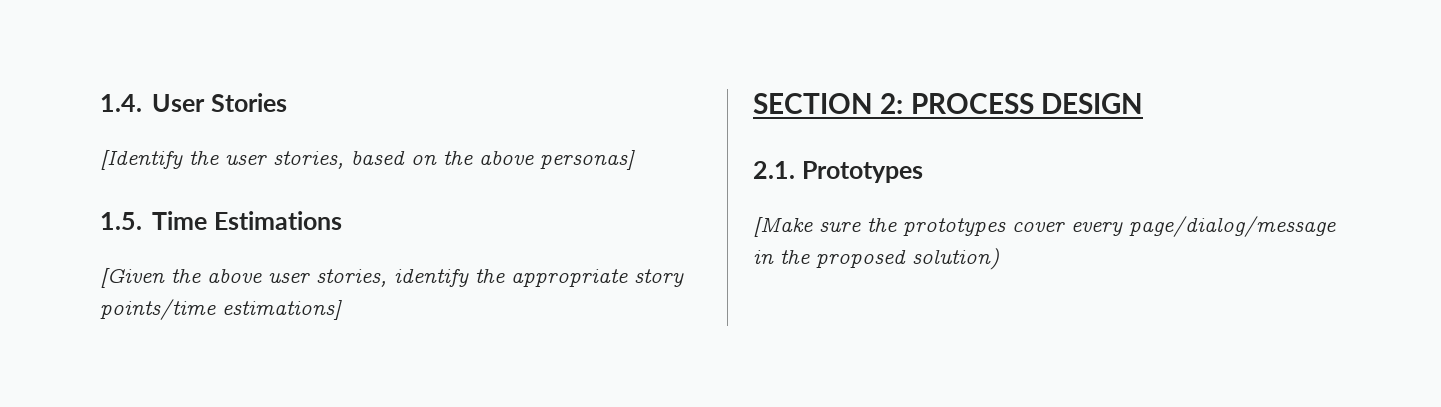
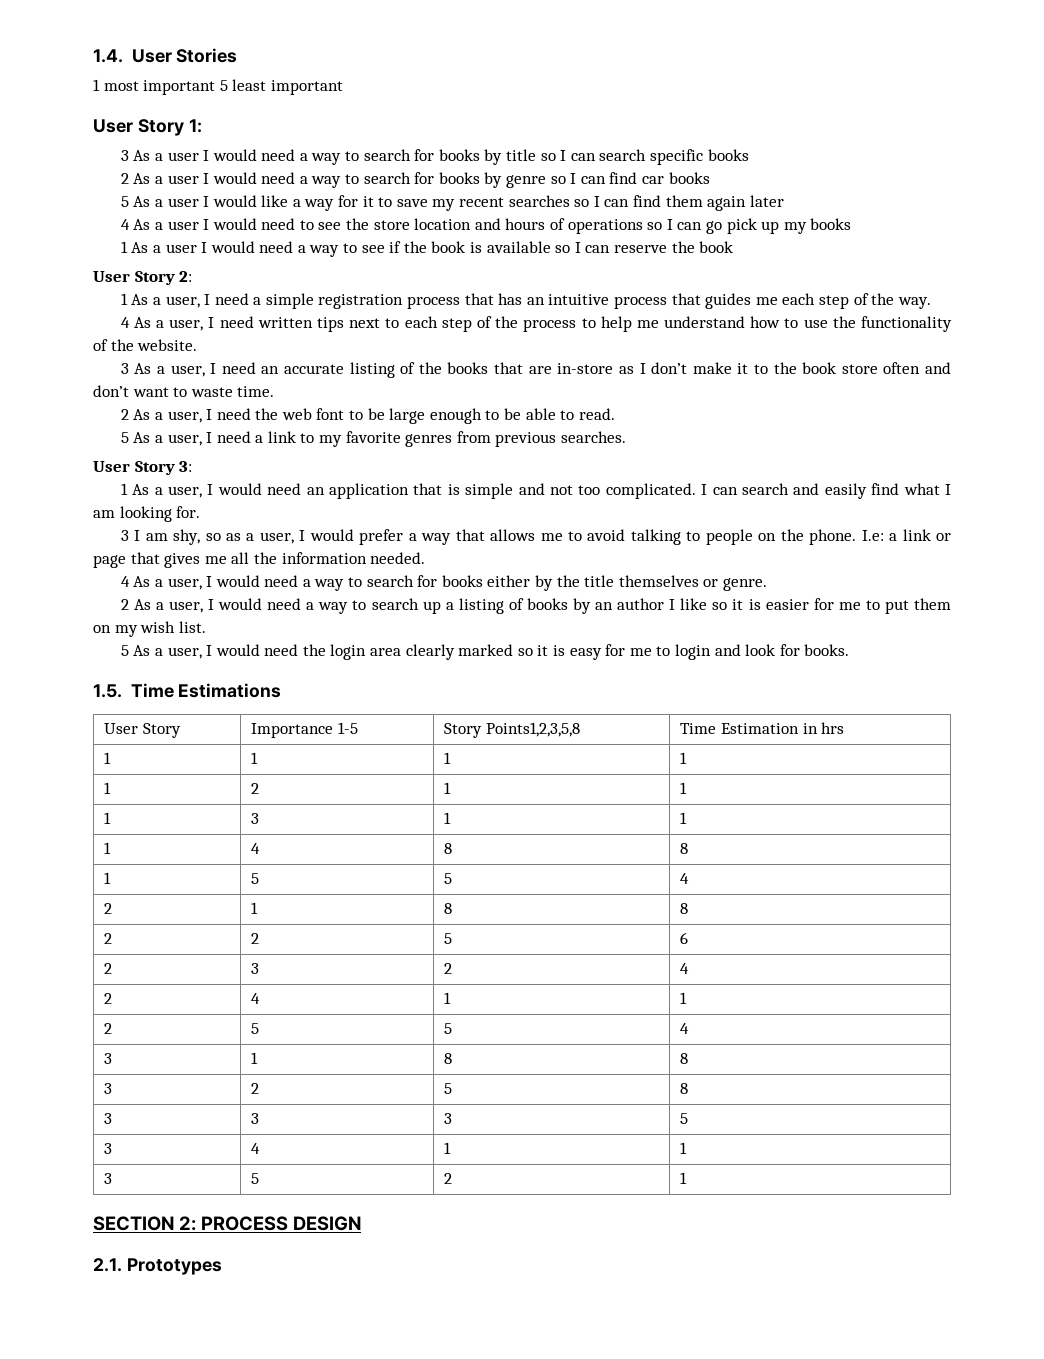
[100,149,635,170] [100,211,342,230] [100,267,684,288] [100,299,342,320] [Identify the user stories, based on the above personas] // 1.5. Time Estimations // [Given the above user stories, identify the appropriate story points/time estimations] -> [93,79,343,95] [93,119,202,136] [120,149,749,165] [120,172,710,188] [120,195,784,211] [120,218,852,234] [120,241,734,257] [93,271,193,285] [120,293,931,309] [120,316,953,332] [93,339,198,351] [120,362,951,378] [93,385,275,397] [120,408,615,424] [120,431,627,447] [93,461,193,475] [120,483,951,499] [93,506,201,522] [120,529,952,545] [93,552,426,568] [120,575,767,591] [120,598,952,614] [93,621,206,637] [120,644,850,660] [93,683,282,698] [104,723,181,738] [251,722,358,738] [444,722,580,738] [680,722,845,734] [104,752,112,764] [251,752,259,764] [444,752,452,764] [680,752,688,764] [104,782,112,794] [251,783,260,794] [444,782,452,794] [680,782,688,794] [104,812,112,824] [251,813,260,824] [444,812,452,824] [680,812,688,824] [104,842,112,854] [251,843,261,854] [444,843,453,854] [680,843,689,854] [104,872,112,884] [251,873,260,884] [444,873,453,884] [680,873,690,884] [104,903,113,914] [251,902,259,914] [444,903,453,914] [680,903,689,914] [104,933,113,944] [251,933,260,944] [444,933,453,944] [680,932,689,944] [104,963,113,974] [251,963,260,974] [444,963,453,974] [680,963,690,974] [104,993,113,1004] [251,993,261,1004] [444,992,452,1004] [680,992,688,1004] [104,1023,113,1034] [251,1023,260,1034] [444,1023,453,1034] [680,1023,690,1034] [104,1053,113,1064] [251,1052,259,1064] [444,1053,453,1064] [680,1053,689,1064] [104,1083,113,1094] [251,1083,260,1094] [444,1083,453,1094] [680,1083,689,1094] [104,1113,113,1124] [251,1113,260,1124] [444,1113,453,1124] [680,1113,689,1124] [104,1143,113,1154] [251,1143,261,1154] [444,1142,452,1154] [680,1142,688,1154] [104,1173,113,1184] [251,1173,260,1184] [444,1173,453,1184] [680,1172,688,1184] 1 most important 5 least important // User Story 1: // 3 As a user I would need a way to search for books by title so I can search specific books // 2 As a user I would need a way to search for books by genre so I can find car books // 5 As a user I would like a way for it to save my recent searches so I can find them again later // 4 As a user I would need to see the store location and hours of operations so I can go pick up my books // 1 As a user I would need a way to see if the book is available so I can reserve the book // User Story 2: // 1 As a user, I need a simple registration process that has an intuitive process that guides me each step of the way. // 4 As a user, I need written tips next to each step of the process to help me understand how to use the functionality of the website. // 3 As a user, I need an accurate listing of the books that are in-store as I don’t make it to the book store often and don’t want to waste time. // 2 As a user, I need the web font to be large enough to be able to read. // 5 As a user, I need a link to my favorite genres from previous searches. // User Story 3: // 1 As a user, I would need an application that is simple and not too complicated. I can search and easily find what I am looking for. // 3 I am shy, so as a user, I would prefer a way that allows me to avoid talking to people on the phone. I.e: a link or page that gives me all the information needed. // 4 As a user, I would need a way to search for books either by the title themselves or genre. // 2 As a user, I would need a way to search up a listing of books by an author I like so it is easier for me to put them on my wish list. // 5 As a user, I would need the login area clearly marked so it is easy for me to login and look for books. // 1.5. Time Estimations // User Story | Importance 1-5 | Story Points1,2,3,5,8 | Time Estimation in hrs // 1 | 1 | 1 | 1 // 1 | 2 | 1 | 1 // 1 | 3 | 1 | 1 // 1 | 4 | 8 | 8 // 1 | 5 | 5 | 4 // 2 | 1 | 8 | 8 // 2 | 2 | 5 | 6 // 2 | 3 | 2 | 4 // 2 | 4 | 1 | 1 // 2 | 5 | 5 | 4 // 3 | 1 | 8 | 8 // 3 | 2 | 5 | 8 // 3 | 3 | 3 | 5 // 3 | 4 | 1 | 1 // 3 | 5 | 2 | 1
[753,216,1336,237] [753,248,999,270] // [Make sure the prototypes cover every page/dialog/message in the proposed solution) -> (222, 1266) none

